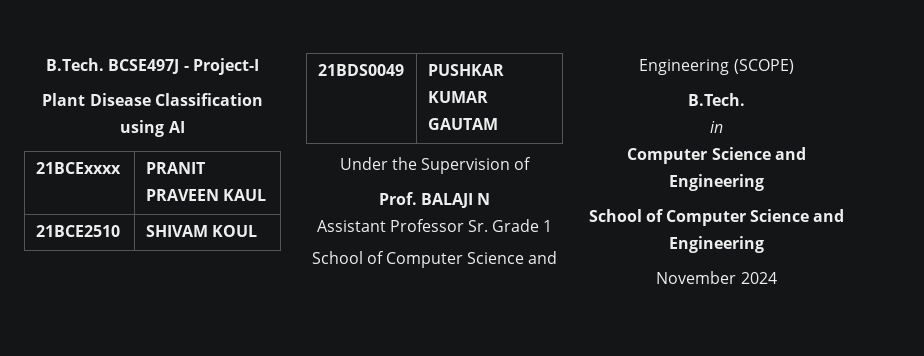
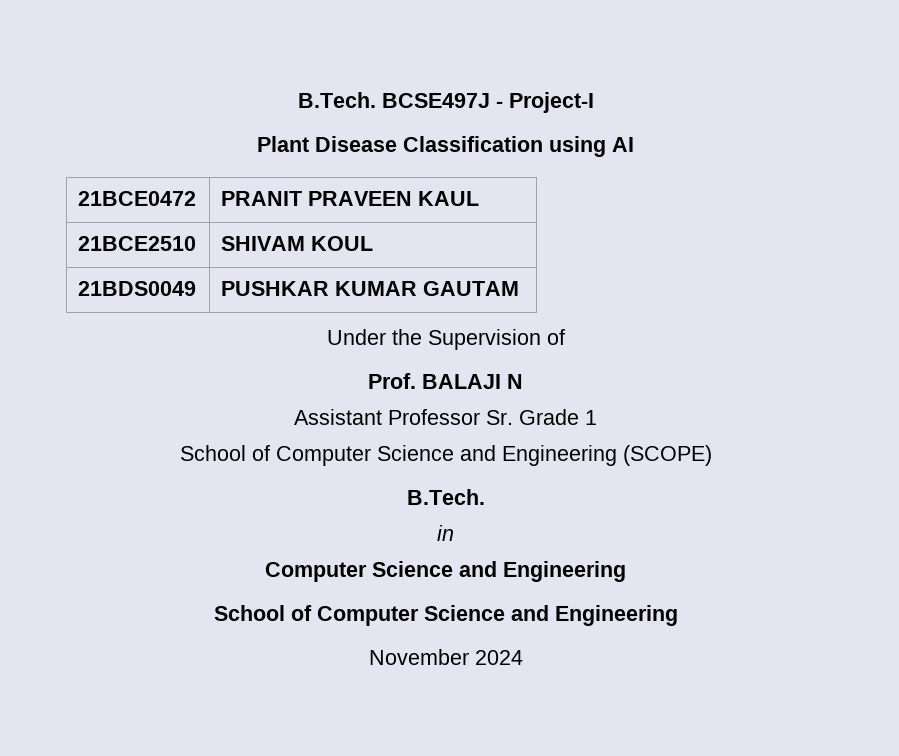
[35,162,121,174] 21BCExxxx -> [78,191,197,206] 21BCE0472

